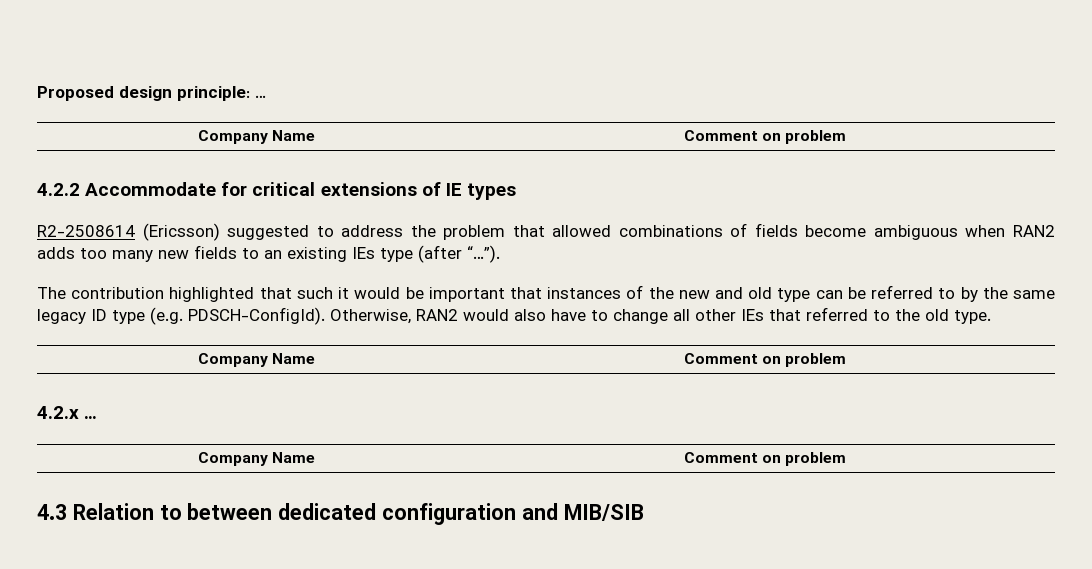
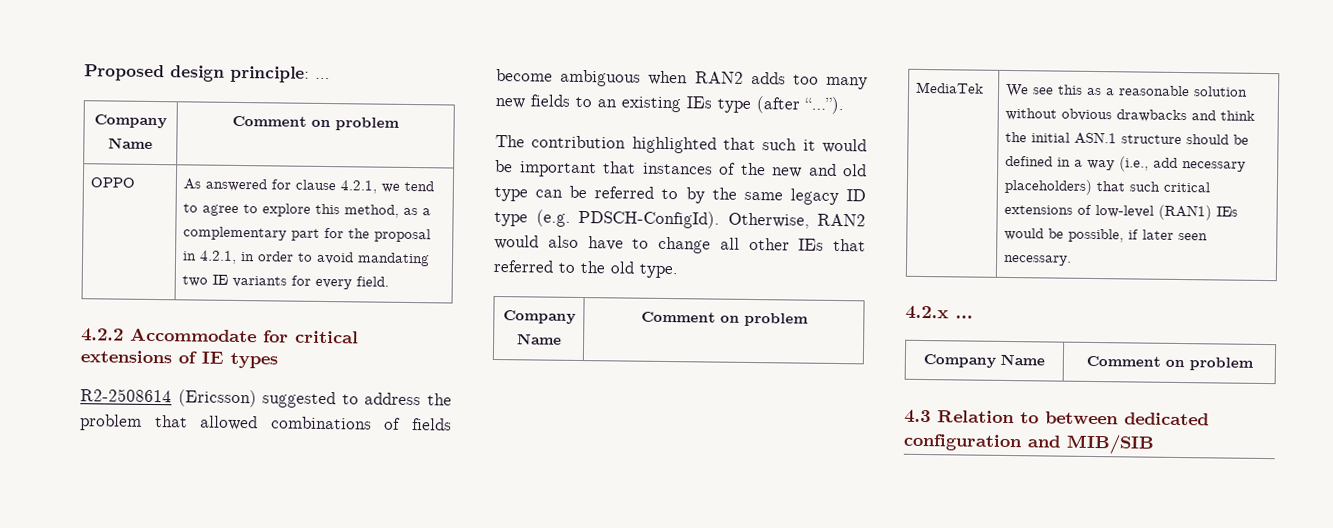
(847, 137) none -> [89,177,135,188] [182,178,434,194] [182,203,431,218] [182,226,431,243] [182,250,430,267] [181,274,389,290] // OPPO | As answered for clause 4.2.1, we tend to agree to explore this method, as a complementary part for the proposal in 4.2.1, in order to avoid mandating two IE variants for every field.
(847, 360) none -> [915,81,984,94] [1004,83,1248,98] [1004,107,1255,123] [1004,131,1249,145] [1004,155,1246,172] [1003,178,1210,195] [1003,204,1238,221] [1003,227,1208,243] [1003,254,1072,266] // MediaTek | We see this as a reasonable solution without obvious drawbacks and think the initial ASN.1 structure should be defined in a way (i.e., add necessary placeholders) that such critical extensions of low-level (RAN1) IEs would be possible, if later seen necessary.

